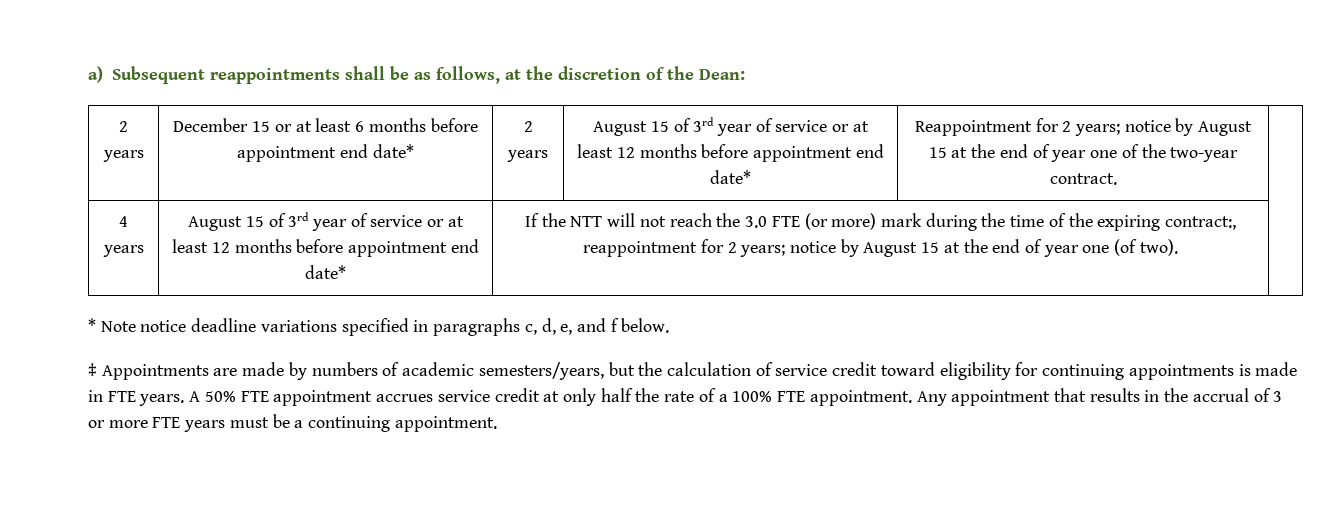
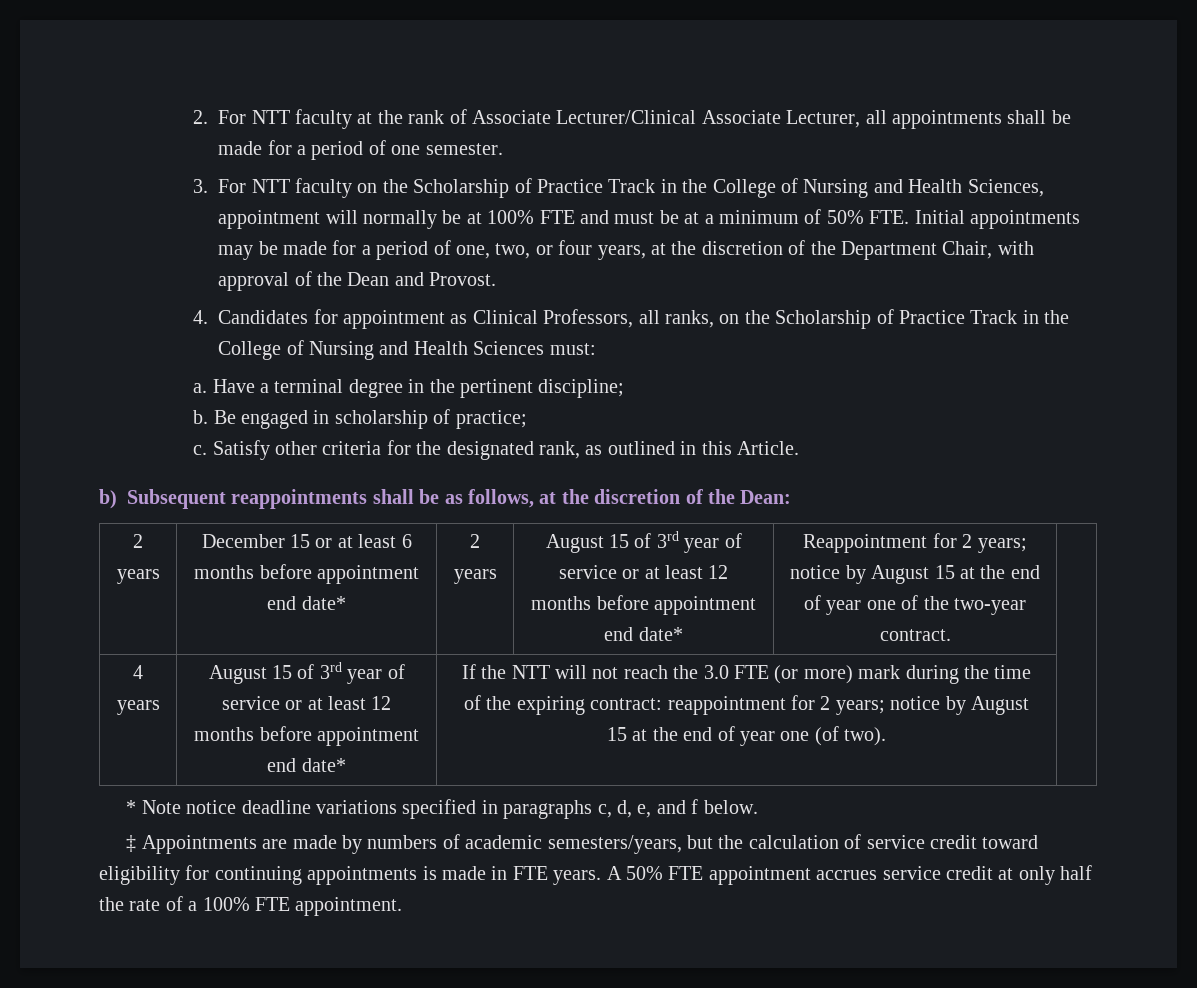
[88,66,103,83] a) -> [193,109,1071,129] [218,140,503,160] [193,178,1044,198] [218,209,1080,229] [218,240,1034,260] [218,271,497,291] [193,309,1070,329] [218,340,596,360] [193,379,625,398] [193,409,527,429] [193,440,799,460] [99,489,117,509] 2. For NTT faculty at the rank of Associate Lecturer/Clinical Associate Lecturer, all appointments shall be made for a period of one semester. // 3. For NTT faculty on the Scholarship of Practice Track in the College of Nursing and Health Sciences, appointment will normally be at 100% FTE and must be at a minimum of 50% FTE. Initial appointments may be made for a period of one, two, or four years, at the discretion of the Department Chair, with approval of the Dean and Provost. // 4. Candidates for appointment as Clinical Professors, all ranks, on the Scholarship of Practice Track in the College of Nursing and Health Sciences must: // a. Have a terminal degree in the pertinent discipline; // b. Be engaged in scholarship of practice; // c. Satisfy other criteria for the designated rank, as outlined in this Article. // b)
[1165,216,1237,230] contract:, -> [590,698,663,710] contract:
[916,388,1283,406] [88,414,497,432] Any appointment that results in the accrual of 3 or more FTE years must be a continuing appointment. -> (403, 906) none

